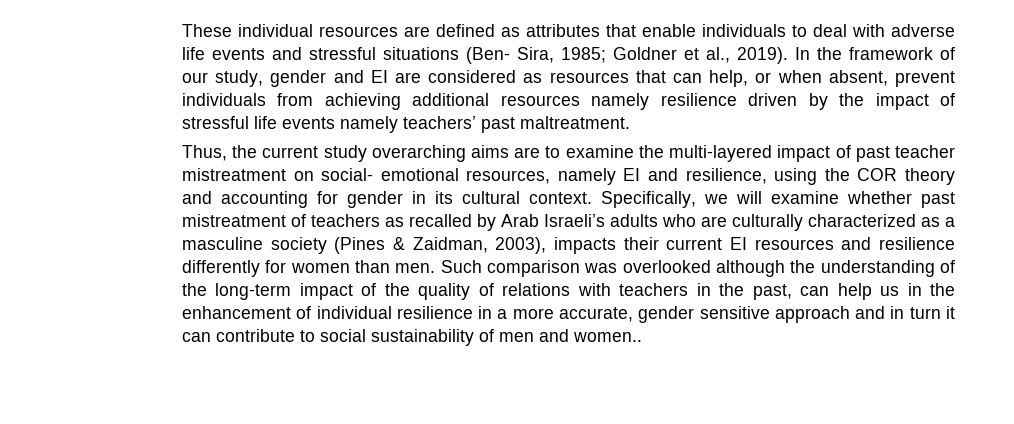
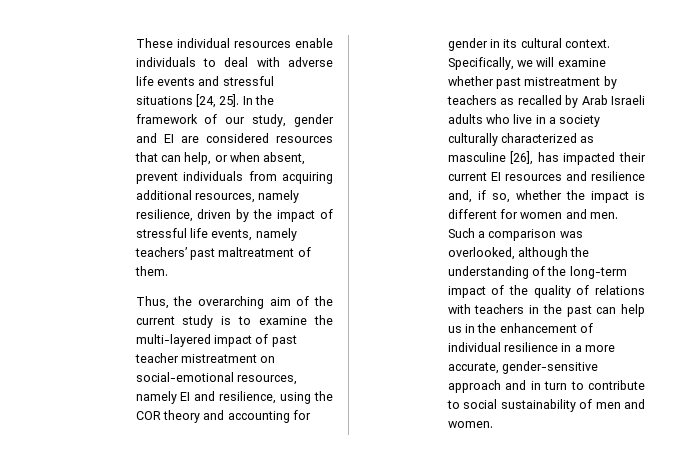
[403,24,636,37] are defined as attributes that -> (291, 44) none
[465,47,788,64] (Ben- Sira, 1985; Goldner et al., 2019). -> [195,94,240,108] [24, 25].
[523,73,543,83] as -> (269, 138) none
[324,93,737,110] achieving additional resources namely resilience -> [282,172,333,184] [135,190,300,203] [135,209,193,222] acquiring additional resources, namely resilience,
[281,117,335,129] events -> [211,229,253,241] events,
[519,116,630,129] maltreatment. -> [218,247,311,257] [134,266,168,276] maltreatment of them.
[262,145,541,162] current study overarching aims are -> [197,296,334,309] [135,315,232,328] overarching aim of the current study is
[321,168,459,181] social- emotional -> [135,372,234,382] social-emotional
[290,214,306,227] of -> [603,76,617,89] by
[543,214,605,227] Israeli’s -> [611,95,645,105] Israeli
[700,214,956,231] [181,237,616,254] are culturally characterized as a masculine society (Pines & Zaidman, 2003), impacts -> [513,114,601,127] [447,133,595,146] [447,151,616,165] live in a society culturally characterized as masculine [26], has impacted
[181,260,260,277] differently -> [447,190,645,203] [447,209,497,219] and, if so, whether the impact is different
[354,260,390,273] than -> [565,209,587,219] and
(482, 266) none -> [477,231,485,238] a
[622,260,711,273] overlooked -> [447,247,515,260] overlooked,
[752,284,792,300] past, -> [566,305,592,317] past
[638,306,770,323] gender sensitive -> [501,361,598,374] gender-sensitive
[945,306,955,319] [181,332,211,342] it can -> [570,381,584,390] to
[572,332,642,342] women.. -> [447,421,493,428] women.

